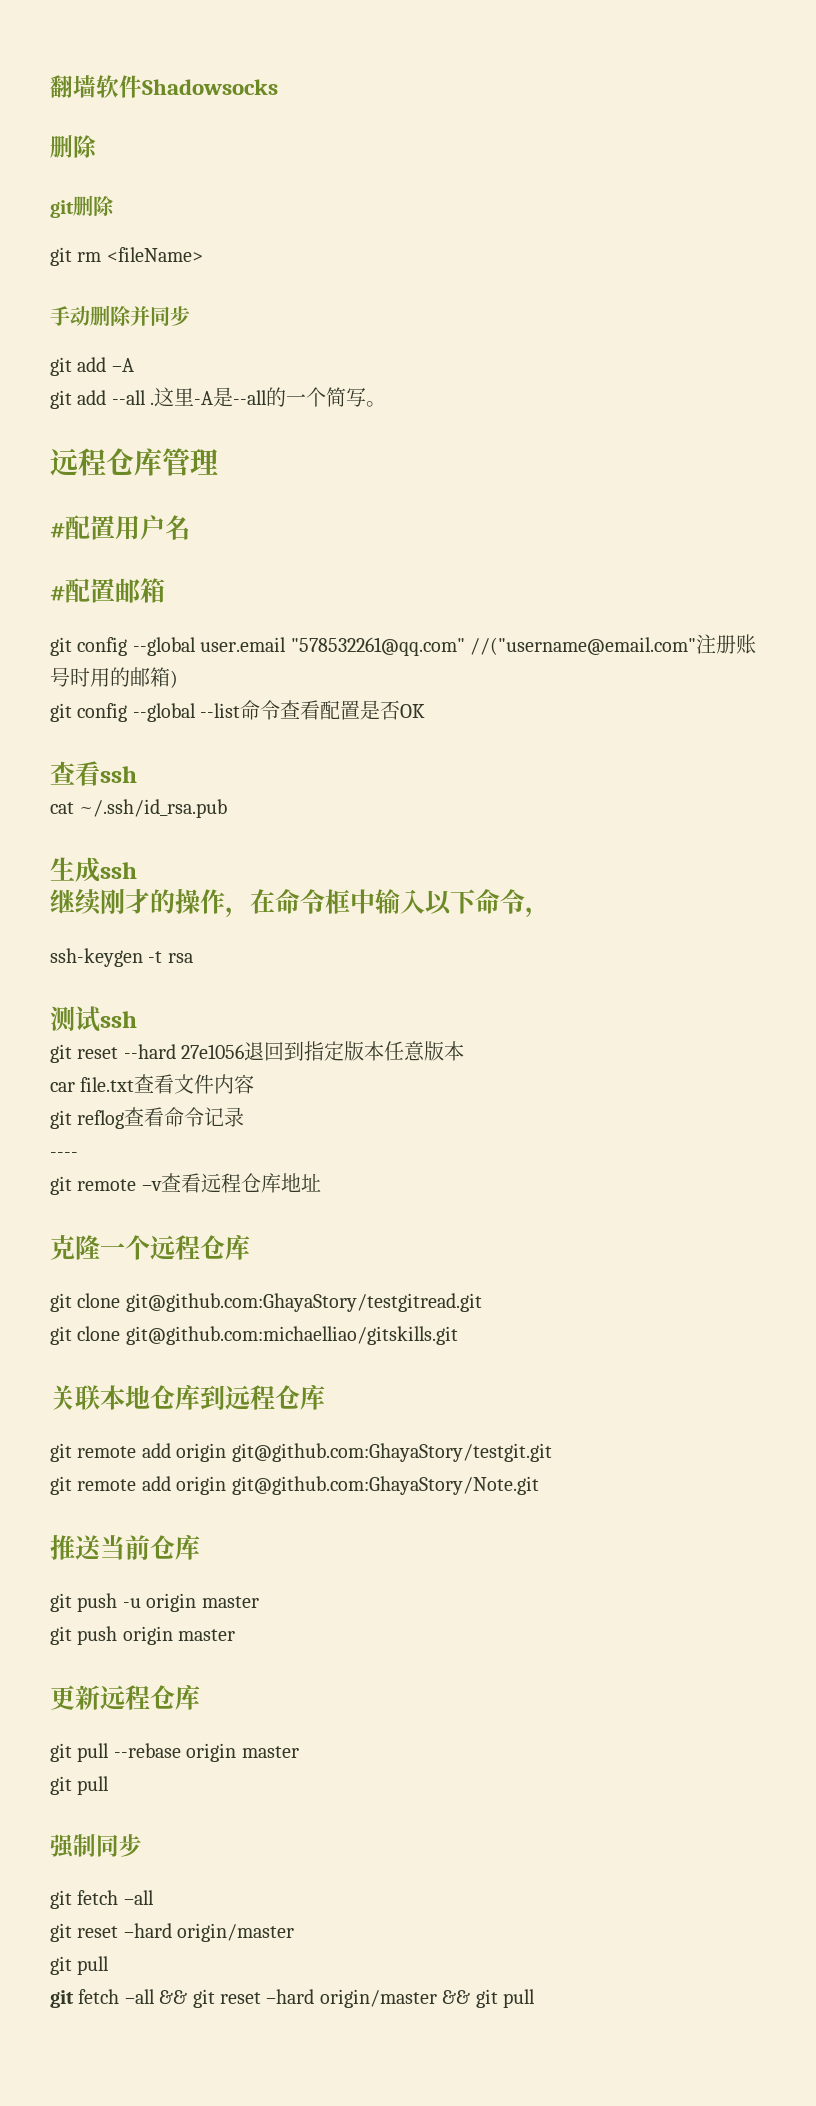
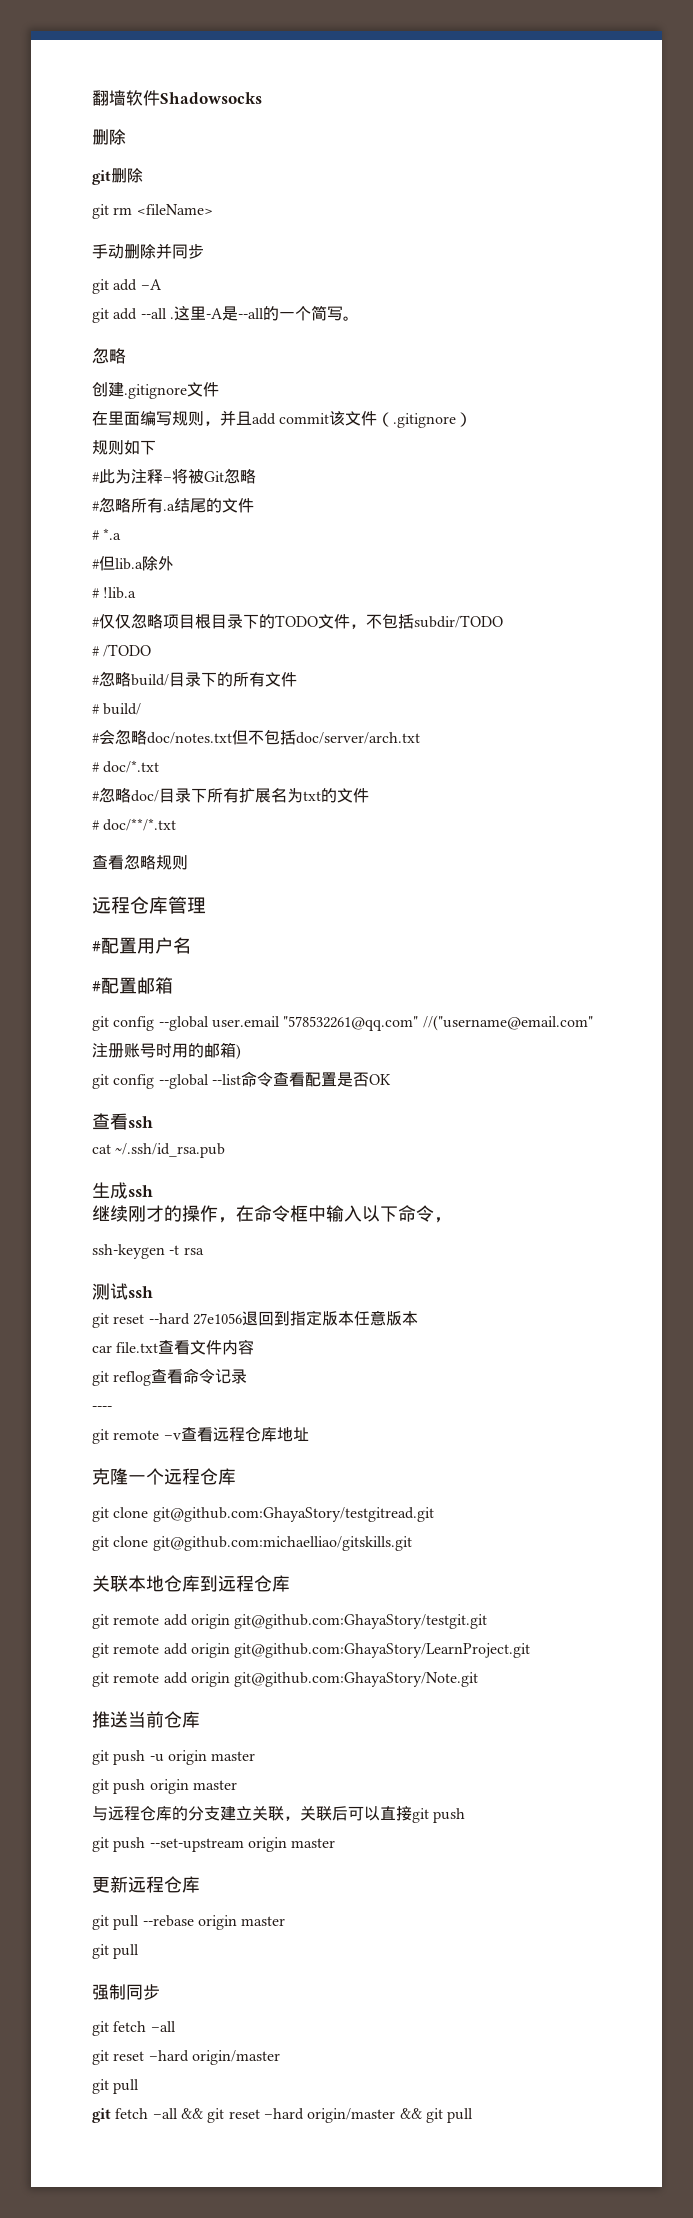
(387, 404) none -> [92,347,126,364] [92,382,219,399] [92,410,473,428] [92,440,156,455] [92,468,256,484] [92,497,254,513] [92,528,122,540] [92,556,174,571] [92,587,137,599] [92,613,503,629] [92,644,152,657] [92,671,297,687] [92,703,142,715] [92,729,420,745] [92,760,160,773] [92,787,369,803] [92,818,177,831] [92,854,188,870] // 忽略 // 创建.gitignore文件 // 在里面编写规则，并且add commit该文件（.gitignore） // 规则如下 // #此为注释–将被Git忽略 // #忽略所有.a结尾的文件 // # *.a // #但lib.a除外 // # !lib.a // #仅仅忽略项目根目录下的TODO文件，不包括subdir/TODO // # /TODO // #忽略build/目录下的所有文件 // # build/ // #会忽略doc/notes.txt但不包括doc/server/arch.txt // # doc/*.txt // #忽略doc/目录下所有扩展名为txt的文件 // # doc/**/*.txt // 查看忽略规则
(552, 1452) none -> [92,1643,531,1658] // git remote add origin git@github.com:GhayaStory/LearnProject.git
(236, 1635) none -> [92,1806,466,1823] [92,1837,336,1852] // 与远程仓库的分支建立关联，关联后可以直接git push // git push --set-upstream origin master

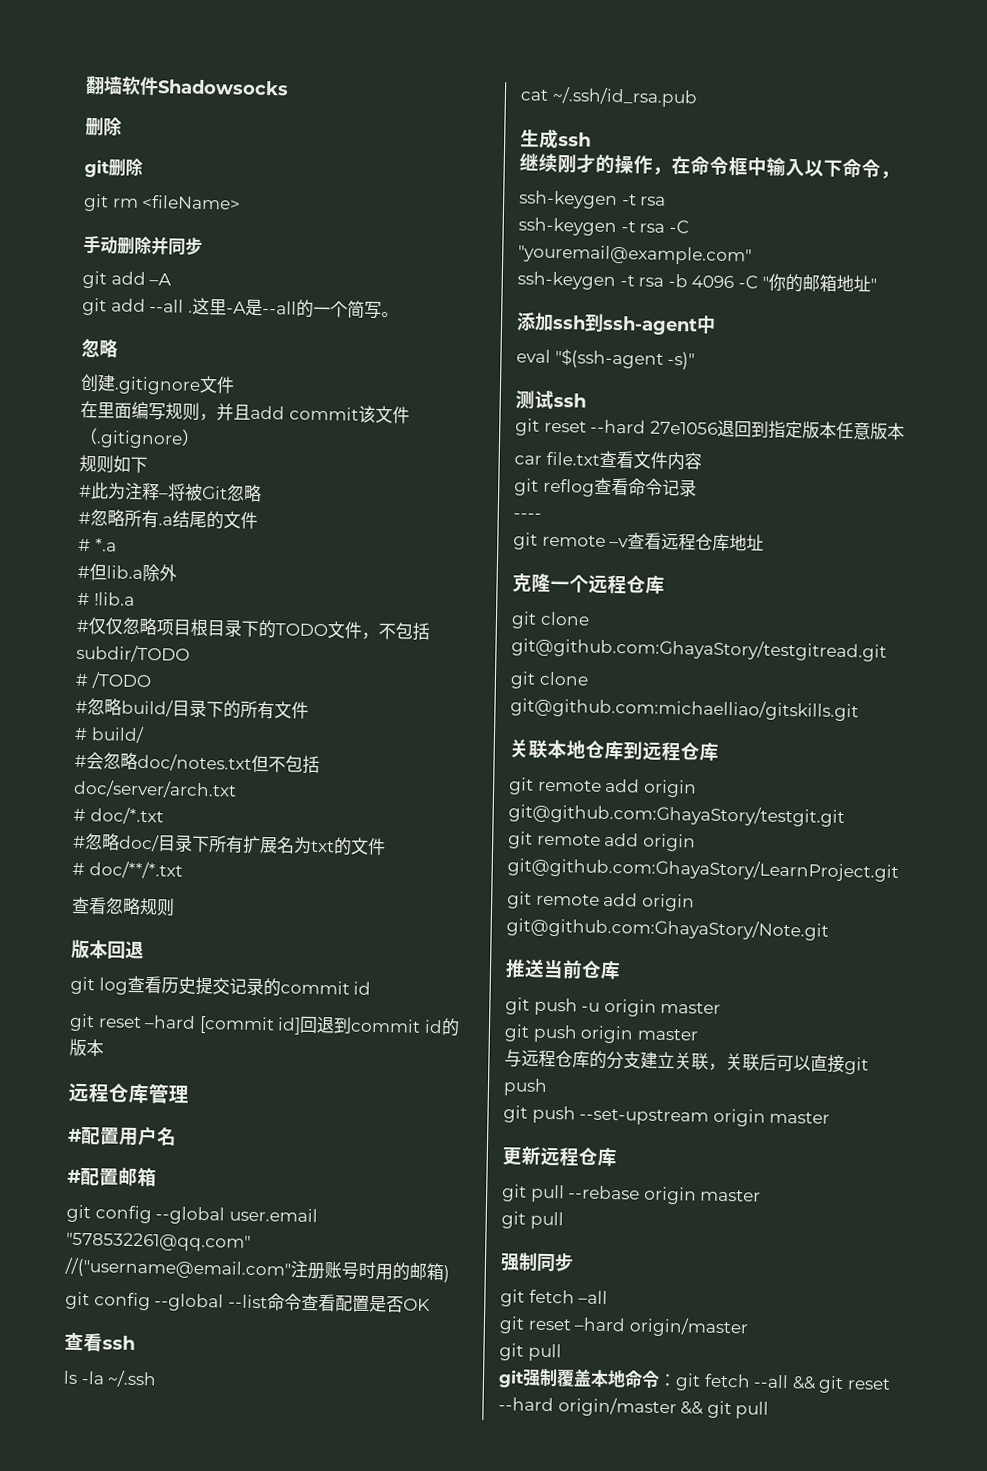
(188, 862) none -> [71,939,144,960] [70,975,372,997] [69,1013,460,1037] [69,1038,104,1057] // 版本回退 // git log查看历史提交记录的commit id // git reset –hard [commit id]回退到commit id的版本
(153, 1122) none -> [63,1370,158,1388] // ls -la ~/.ssh
(204, 1251) none -> [518,217,689,237] [518,244,752,266] [517,271,877,293] [516,312,716,336] [516,348,696,370] // ssh-keygen -t rsa -C "youremail@example.com" // ssh-keygen -t rsa -b 4096 -C "你的邮箱地址" // 添加ssh到ssh-agent中 // eval "$(ssh-agent -s)"
[115,2108,178,2119] fetch –all -> [522,1368,790,1391] 强制覆盖本地命令：git fetch --all
[263,2108,304,2120] –hard -> [498,1397,554,1412] --hard

